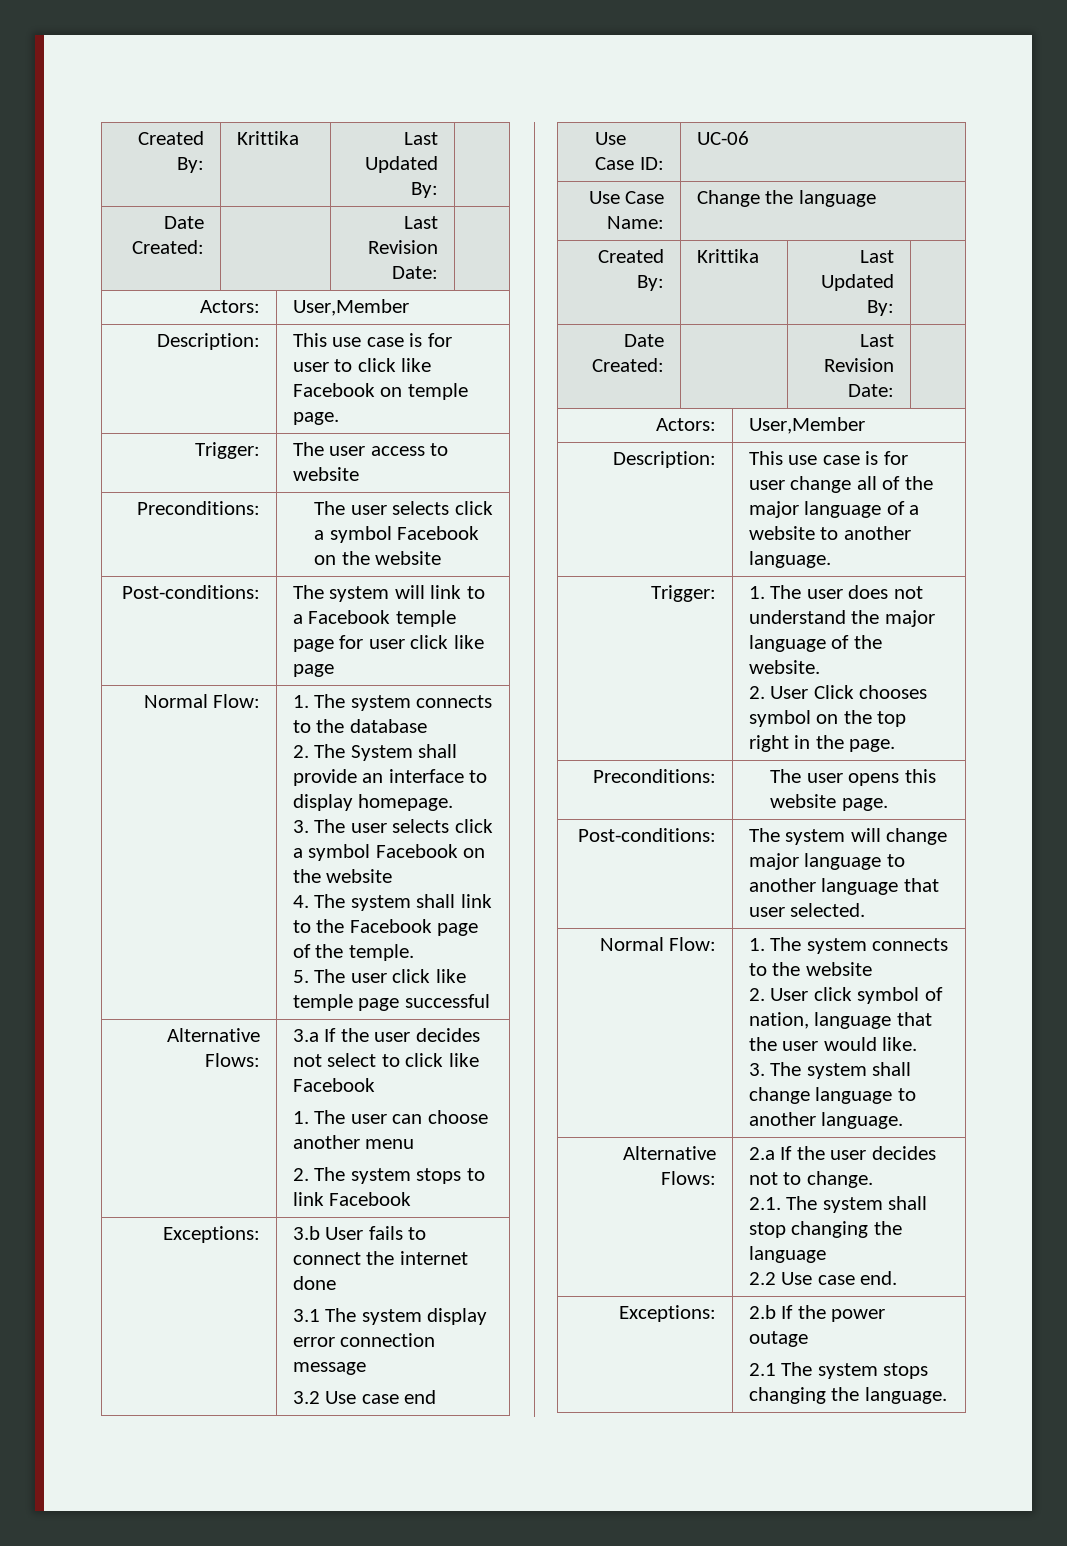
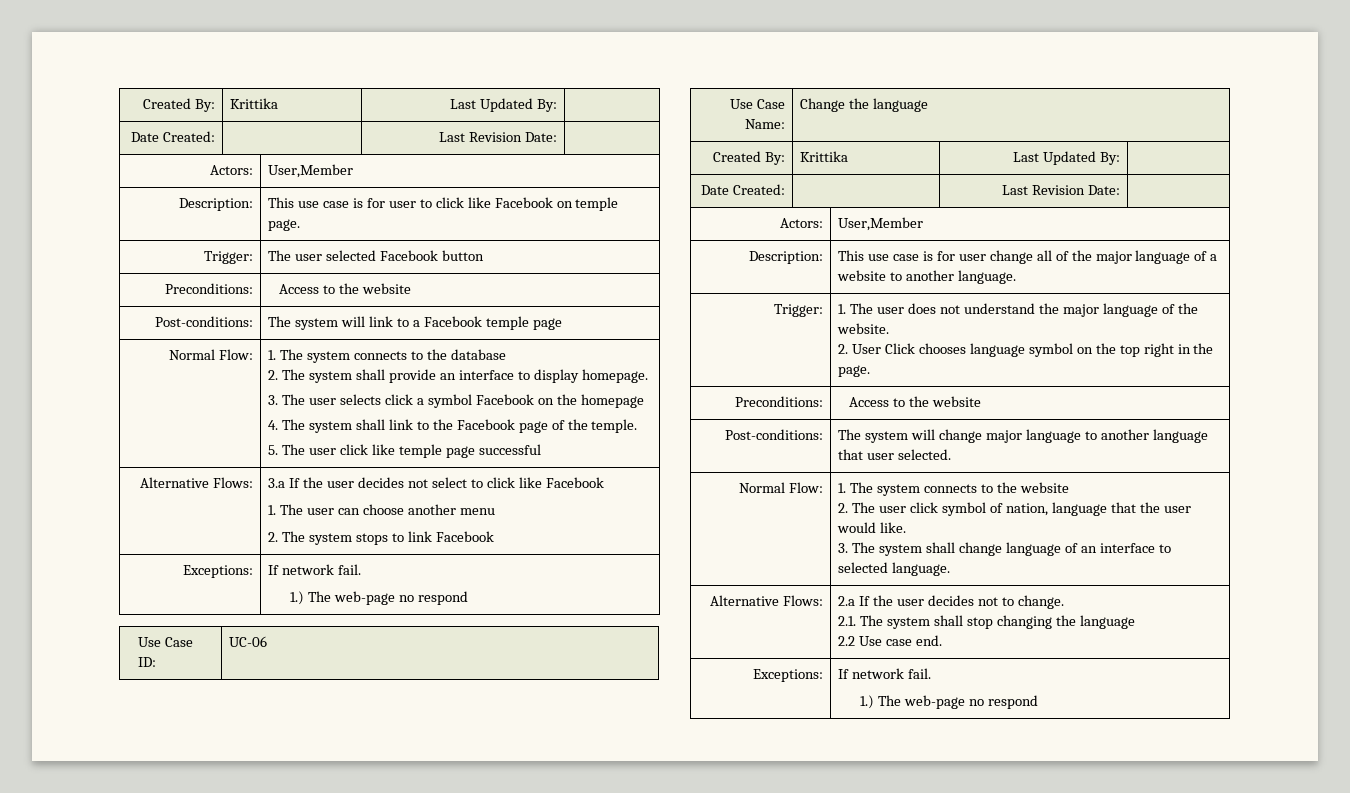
[370,443,449,456] [292,467,359,481] [137,501,261,515] [314,501,493,515] [314,526,480,543] [314,555,337,565] access to website // Preconditions: | The user selects click a symbol Facebook on -> [326,250,485,261] [164,283,253,294] [279,284,336,294] selected Facebook button // Preconditions: | Access to
[339,635,484,649] [292,664,334,677] for user click like page -> (562, 324) none
[350,745,413,761] System -> [309,371,353,383] system
[326,869,393,883] website -> [580,394,644,408] homepage
[292,1226,427,1240] [292,1251,468,1265] [292,1276,336,1290] [292,1308,488,1325] [292,1333,436,1347] [292,1362,366,1375] [292,1390,437,1404] 3.b User fails to connect the internet done // 3.1 The system display error connection message // 3.2 Use case end -> [268,564,362,575] [289,591,468,605] If network fail. // 1.) The web-page no respond
(928, 692) none -> [970,343,1026,357] language
[770,769,936,786] [770,794,888,811] The user opens this website page. -> [849,396,981,407] Access to the website
[770,988,809,1001] User -> [852,502,907,513] The user
[897,1088,916,1101] [748,1112,816,1126] to another -> [1064,543,1171,553] [838,562,889,573] of an interface to selected
[748,1305,886,1322] [748,1331,808,1347] [748,1362,929,1379] [748,1387,947,1404] 2.b If the power outage // 2.1 The system stops changing the language. -> [838,668,932,679] [859,695,1038,709] If network fail. // 1.) The web-page no respond

